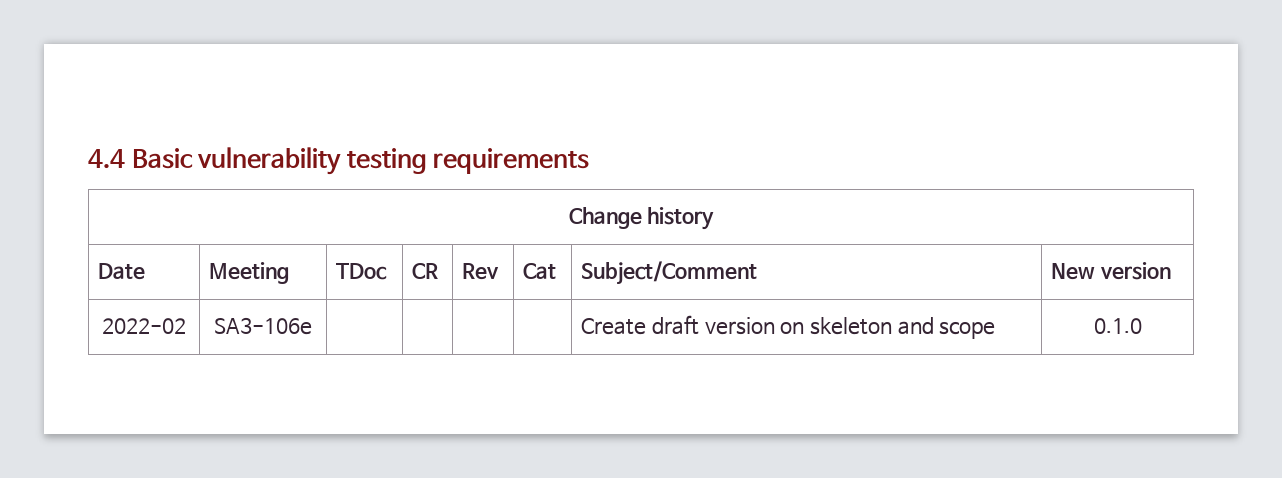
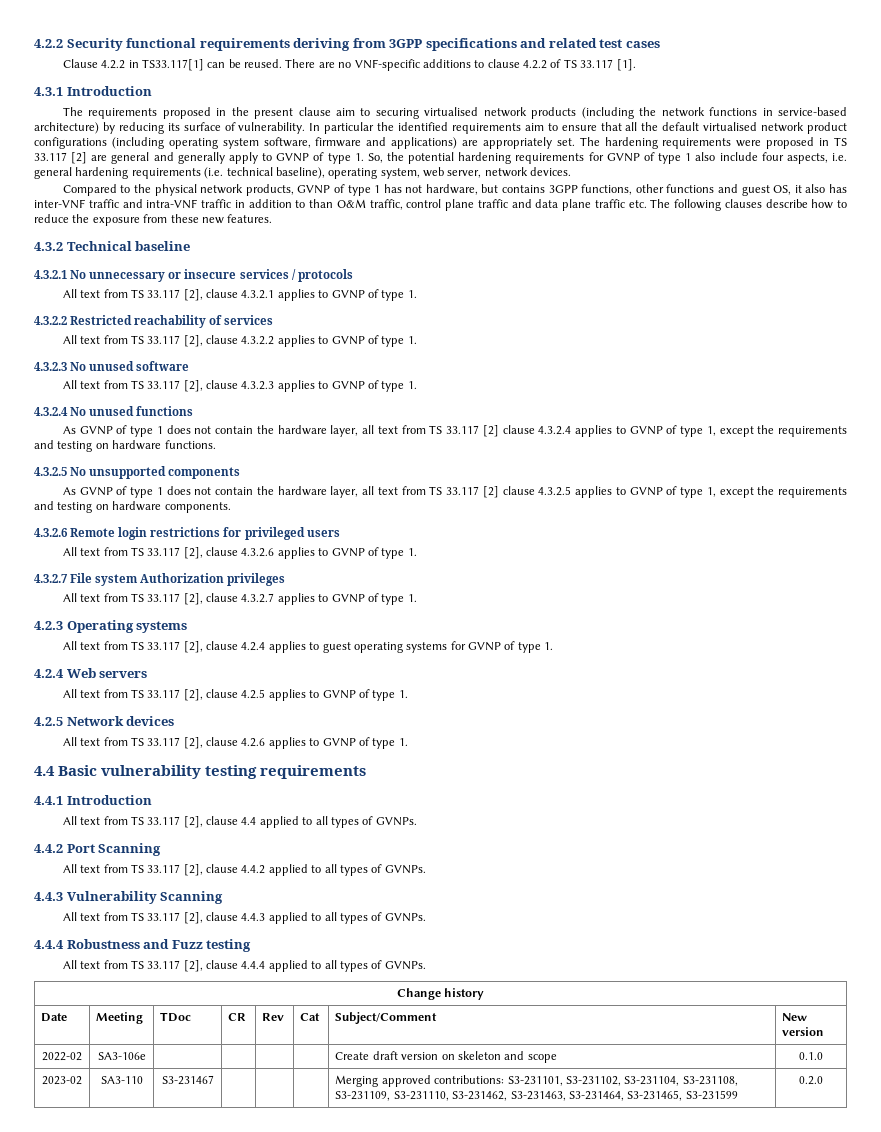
(88, 159) none -> [34,38,660,51] [62,59,636,71] [34,86,152,96] [62,107,848,119] [34,122,848,134] [34,137,847,149] [34,152,848,164] [34,167,572,179] [62,184,847,196] [34,199,847,211] [34,214,273,226] [34,241,191,251] [34,269,353,282] [62,289,417,301] [34,315,274,328] [62,335,417,347] [34,361,190,371] [62,380,417,392] [34,406,194,416] [62,425,847,437] [34,440,216,452] [34,466,241,479] [62,486,847,498] [34,501,231,513] [34,527,340,540] [62,547,417,559] [34,573,286,586] [62,593,417,605] [34,620,188,633] [62,641,554,653] [34,668,148,678] [62,689,408,701] [34,716,175,726] [62,737,408,749] 4.2.2 Security functional requirements deriving from 3GPP specifications and related test cases // Clause 4.2.2 in TS33.117[1] can be reused. There are no VNF-specific additions to clause 4.2.2 of TS 33.117 [1]. // 4.3.1 Introduction // The requirements proposed in the present clause aim to securing virtualised network products (including the network functions in service-based architecture) by reducing its surface of vulnerability. In particular the identified requirements aim to ensure that all the default virtualised network product configurations (including operating system software, firmware and applications) are appropriately set. The hardening requirements were proposed in TS 33.117 [2] are general and generally apply to GVNP of type 1. So, the potential hardening requirements for GVNP of type 1 also include four aspects, i.e. general hardening requirements (i.e. technical baseline), operating system, web server, network devices. // Compared to the physical network products, GVNP of type 1 has not hardware, but contains 3GPP functions, other functions and guest OS, it also has inter-VNF traffic and intra-VNF traffic in addition to than O&M traffic, control plane traffic and data plane traffic etc. The following clauses describe how to reduce the exposure from these new features. // 4.3.2 Technical baseline // 4.3.2.1 No unnecessary or insecure services / protocols // All text from TS 33.117 [2], clause 4.3.2.1 applies to GVNP of type 1. // 4.3.2.2 Restricted reachability of services // All text from TS 33.117 [2], clause 4.3.2.2 applies to GVNP of type 1. // 4.3.2.3 No unused software // All text from TS 33.117 [2], clause 4.3.2.3 applies to GVNP of type 1. // 4.3.2.4 No unused functions // As GVNP of type 1 does not contain the hardware layer, all text from TS 33.117 [2] clause 4.3.2.4 applies to GVNP of type 1, except the requirements and testing on hardware functions. // 4.3.2.5 No unsupported components // As GVNP of type 1 does not contain the hardware layer, all text from TS 33.117 [2] clause 4.3.2.5 applies to GVNP of type 1, except the requirements and testing on hardware components. // 4.3.2.6 Remote login restrictions for privileged users // All text from TS 33.117 [2], clause 4.3.2.6 applies to GVNP of type 1. // 4.3.2.7 File system Authorization privileges // All text from TS 33.117 [2], clause 4.3.2.7 applies to GVNP of type 1. // 4.2.3 Operating systems // All text from TS 33.117 [2], clause 4.2.4 applies to guest operating systems for GVNP of type 1. // 4.2.4 Web servers // All text from TS 33.117 [2], clause 4.2.5 applies to GVNP of type 1. // 4.2.5 Network devices // All text from TS 33.117 [2], clause 4.2.6 applies to GVNP of type 1. //
(590, 161) none -> [34,795,152,805] [62,816,417,828] [34,843,162,856] [62,864,426,876] [34,891,224,904] [62,912,426,924] [34,939,252,952] [62,960,426,972] // 4.4.1 Introduction // All text from TS 33.117 [2], clause 4.4 applied to all types of GVNPs. // 4.4.2 Port Scanning // All text from TS 33.117 [2], clause 4.4.2 applied to all types of GVNPs. // 4.4.3 Vulnerability Scanning // All text from TS 33.117 [2], clause 4.4.3 applied to all types of GVNPs. // 4.4.4 Robustness and Fuzz testing // All text from TS 33.117 [2], clause 4.4.4 applied to all types of GVNPs.
(1142, 326) none -> [42,1076,82,1085] [100,1076,143,1084] [161,1075,214,1085] [335,1075,738,1087] [335,1090,738,1101] [799,1076,823,1085] // 2023-02 | SA3-110 | S3-231467 | | | | Merging approved contributions: S3-231101, S3-231102, S3-231104, S3-231108, S3-231109, S3-231110, S3-231462, S3-231463, S3-231464, S3-231465, S3-231599 | 0.2.0

